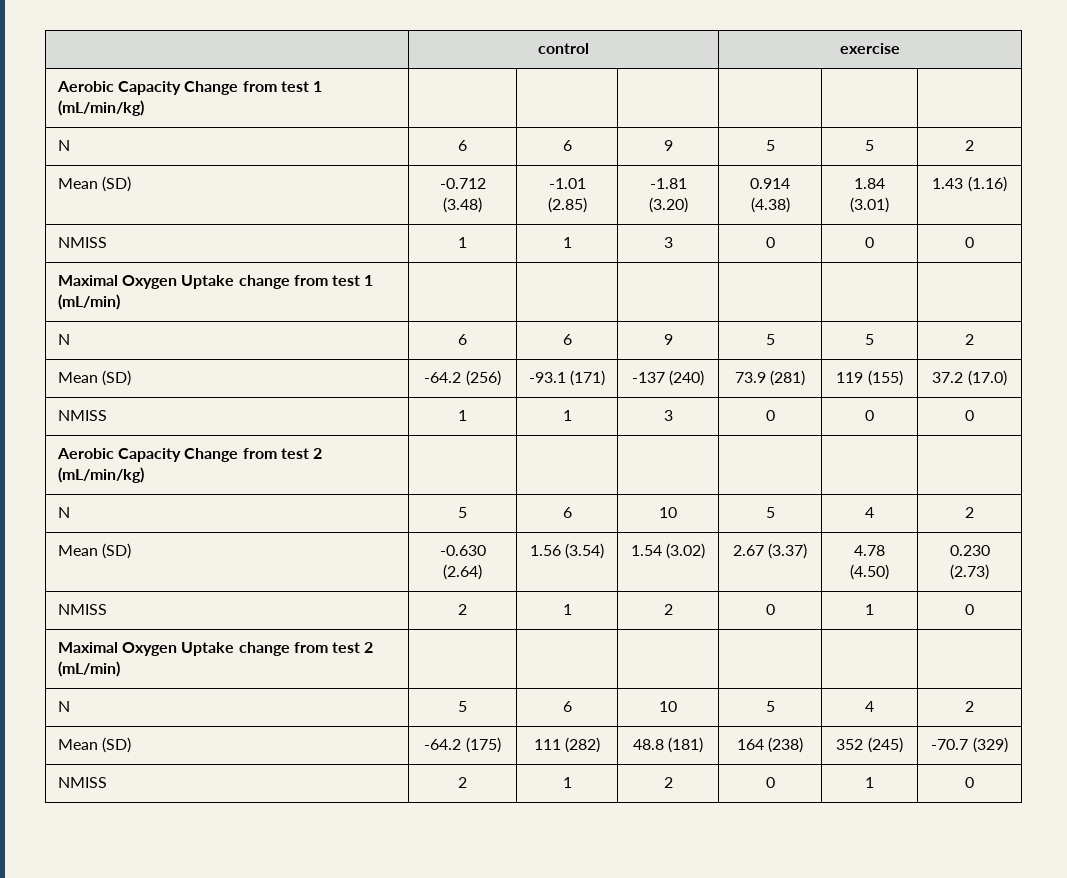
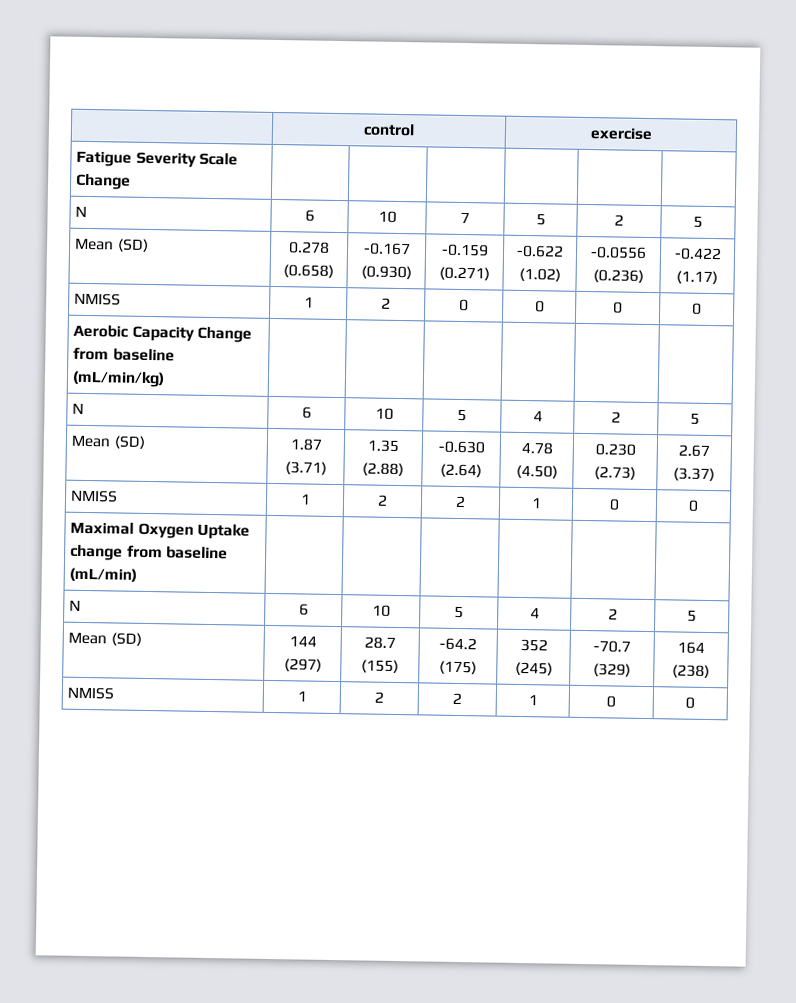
[56,81,323,95] // Aerobic Capacity Change from test 1 -> [76,150,238,168] [75,173,132,190] [75,205,88,217] [304,209,315,222] [377,210,397,223] [460,211,470,224] [535,213,546,226] [614,214,624,226] [693,215,703,228] [75,237,149,252] [288,241,330,254] [283,264,334,278] [362,242,411,256] [360,265,412,280] [440,243,489,257] [438,266,490,281] [516,244,564,258] [518,267,561,282] [590,246,647,259] [592,269,644,283] [673,247,722,261] [676,270,718,285] [74,292,122,306] [303,296,314,308] [381,297,391,309] [459,298,469,312] [534,300,545,313] [613,301,623,314] [692,302,702,315] [73,324,252,343] [73,347,175,362] // Fatigue Severity Scale Change | | | | | | // N | 6 | 10 | 7 | 5 | 2 | 5 // Mean (SD) | 0.278 (0.658) | -0.167 (0.930) | -0.159 (0.271) | -0.622 (1.02) | -0.0556 (0.236) | -0.422 (1.17) // NMISS | 1 | 2 | 0 | 0 | 0 | 0 // Aerobic Capacity Change from baseline
[562,140,572,151] [663,140,673,151] [765,140,775,151] [865,140,874,151] [965,140,974,151] [57,176,131,192] [439,178,486,189] [443,197,482,213] [548,178,586,189] [547,197,587,213] [649,178,687,189] [648,197,688,213] [750,178,790,189] [750,197,790,213] [854,178,885,189] [850,197,889,213] [932,176,1007,192] [57,237,107,248] [458,237,467,248] [562,237,572,248] [663,237,673,248] [765,237,775,248] 6 | 9 | 5 | 5 | 2 // Mean (SD) | -0.712 (3.48) | -1.01 (2.85) | -1.81 (3.20) | 0.914 (4.38) | 1.84 (3.01) | 1.43 (1.16) // NMISS | 1 | 1 | 3 | 0 -> [374,407,394,420] [457,408,467,422] [532,410,543,422] [611,411,621,423] [690,412,700,425] [71,434,146,449] [289,438,322,451] [284,461,327,475] [367,439,399,453] [362,462,404,477] [437,440,485,454] [440,463,482,478] [520,441,553,455] [515,464,558,479] [594,443,636,456] [594,466,636,480] [678,444,710,457] [673,467,715,482] [70,489,119,503] [299,493,311,505] [377,494,388,506] [455,495,466,508] [530,497,542,509] 10 | 5 | 4 | 2 | 5 // Mean (SD) | 1.87 (3.71) | 1.35 (2.88) | -0.630 (2.64) | 4.78 (4.50) | 0.230 (2.73) | 2.67 (3.37) // NMISS | 1 | 2 | 2 | 1
[332,275,374,286] test 1 -> [165,546,228,560] baseline
[562,334,572,345] [663,334,673,345] [765,334,775,345] [865,334,874,345] [965,334,974,345] [57,370,131,386] [424,370,501,386] [528,370,606,386] [631,370,705,386] [734,370,806,386] [836,370,903,386] [932,370,1007,386] [57,410,107,421] [458,410,467,421] [562,410,572,421] [663,410,673,421] [765,410,775,421] [865,410,874,421] [965,410,974,421] [56,448,323,462] [57,467,144,483] [57,507,70,518] [458,507,467,518] [562,507,572,518] [659,507,677,518] [765,507,775,518] [865,507,874,518] [965,507,974,518] [57,543,131,559] [439,545,486,556] [443,564,482,580] [529,543,605,559] [630,543,706,559] [732,543,808,559] [854,545,885,556] [850,564,889,580] [949,545,990,556] [950,564,989,580] [57,604,107,615] [458,604,467,615] [562,604,572,615] [663,604,673,615] [765,604,775,615] [865,604,874,615] [965,604,974,615] [57,642,374,656] [57,661,120,677] [57,701,70,712] [458,701,467,712] [562,701,572,712] [659,701,677,712] [765,701,775,712] [865,701,874,712] [965,701,974,712] [57,737,131,753] [424,737,501,753] [533,737,601,753] [632,737,704,753] [736,737,804,753] | 6 | 9 | 5 | 5 | 2 // Mean (SD) | -64.2 (256) | -93.1 (171) | -137 (240) | 73.9 (281) | 119 (155) | 37.2 (17.0) // NMISS | 1 | 1 | 3 | 0 | 0 | 0 // Aerobic Capacity Change from test 2 (mL/min/kg) | | | | | | // N | 5 | 6 | 10 | 5 | 4 | 2 // Mean (SD) | -0.630 (2.64) | 1.56 (3.54) | 1.54 (3.02) | 2.67 (3.37) | 4.78 (4.50) | 0.230 (2.73) // NMISS | 2 | 1 | 2 | 0 | 1 | 0 // Maximal Oxygen Uptake change from test 2 (mL/min) | | | | | | // N | 5 | 6 | 10 | 5 | 4 | 2 // Mean (SD) | -64.2 (175) | 111 (282) | 48.8 (181) | 164 (238) -> [371,604,391,617] [454,605,464,619] [529,607,540,619] [608,608,618,620] [687,609,697,622] [68,631,142,646] [288,635,317,647] [283,658,322,672] [364,636,396,649] [361,659,399,674] [439,637,477,651] [439,660,477,675] | 10 | 5 | 4 | 2 | 5 // Mean (SD) | 144 (297) | 28.7 (155) | -64.2 (175)
[57,777,107,788] [458,777,467,788] [562,777,572,788] [663,777,673,788] [765,777,775,788] [865,777,874,788] [965,777,974,788] // NMISS | 2 | 1 | 2 | 0 | 1 | 0 -> [677,641,705,654] [672,664,710,679] [67,686,115,700] [296,690,307,702] [374,691,384,703] [452,692,462,705] [527,694,538,706] [606,695,616,708] [685,696,695,709] | 164 (238) // NMISS | 1 | 2 | 2 | 1 | 0 | 0

